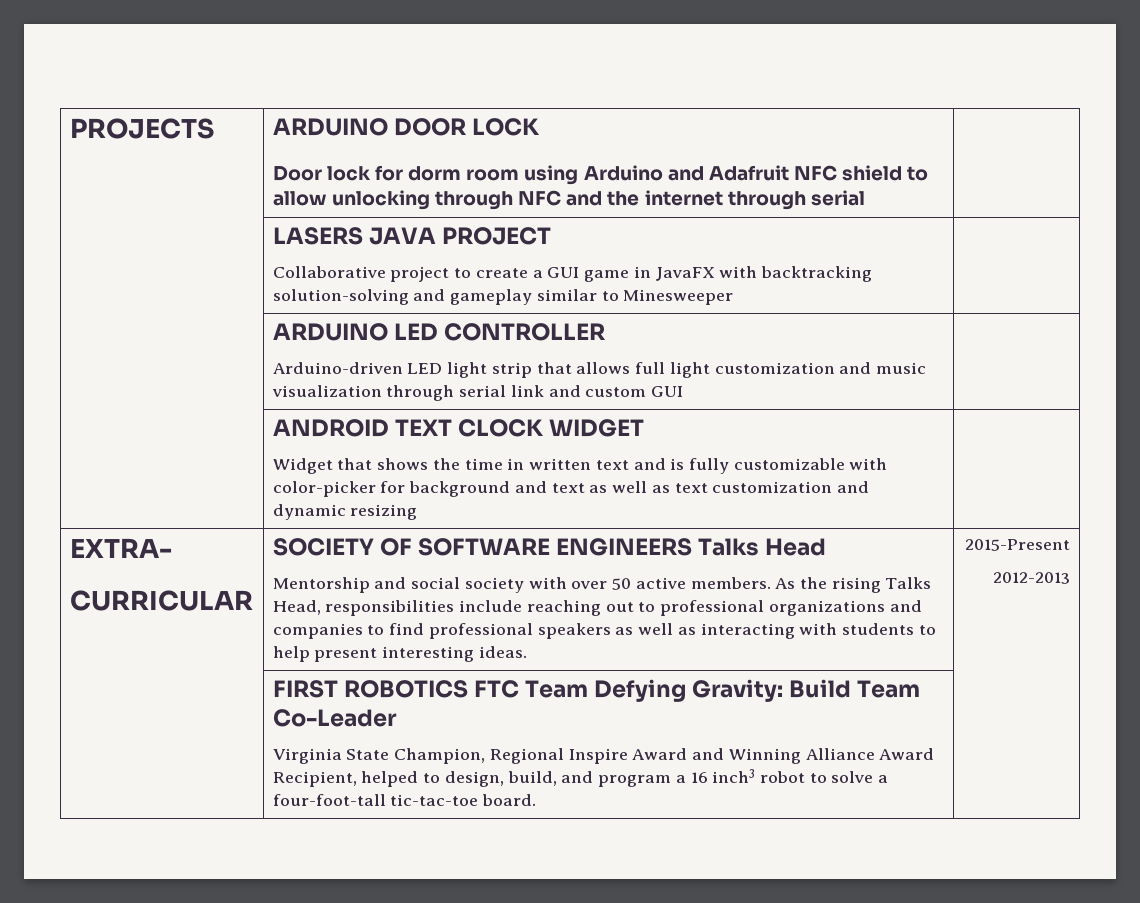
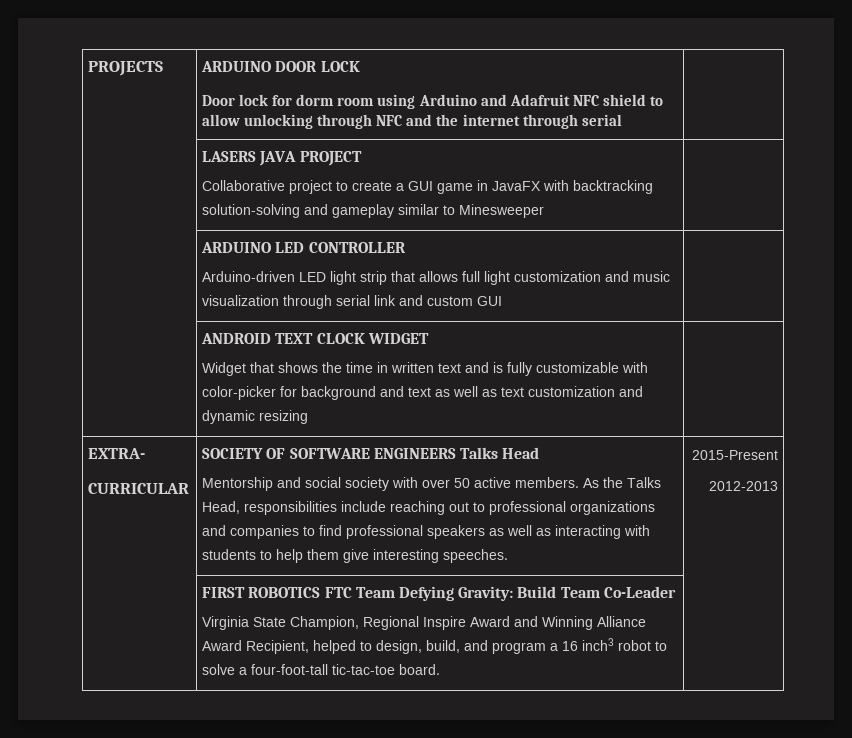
[831,577,881,593] rising -> (624, 482) none
[314,646,527,662] present interesting ideas. -> [307,549,509,563] them give interesting speeches.

